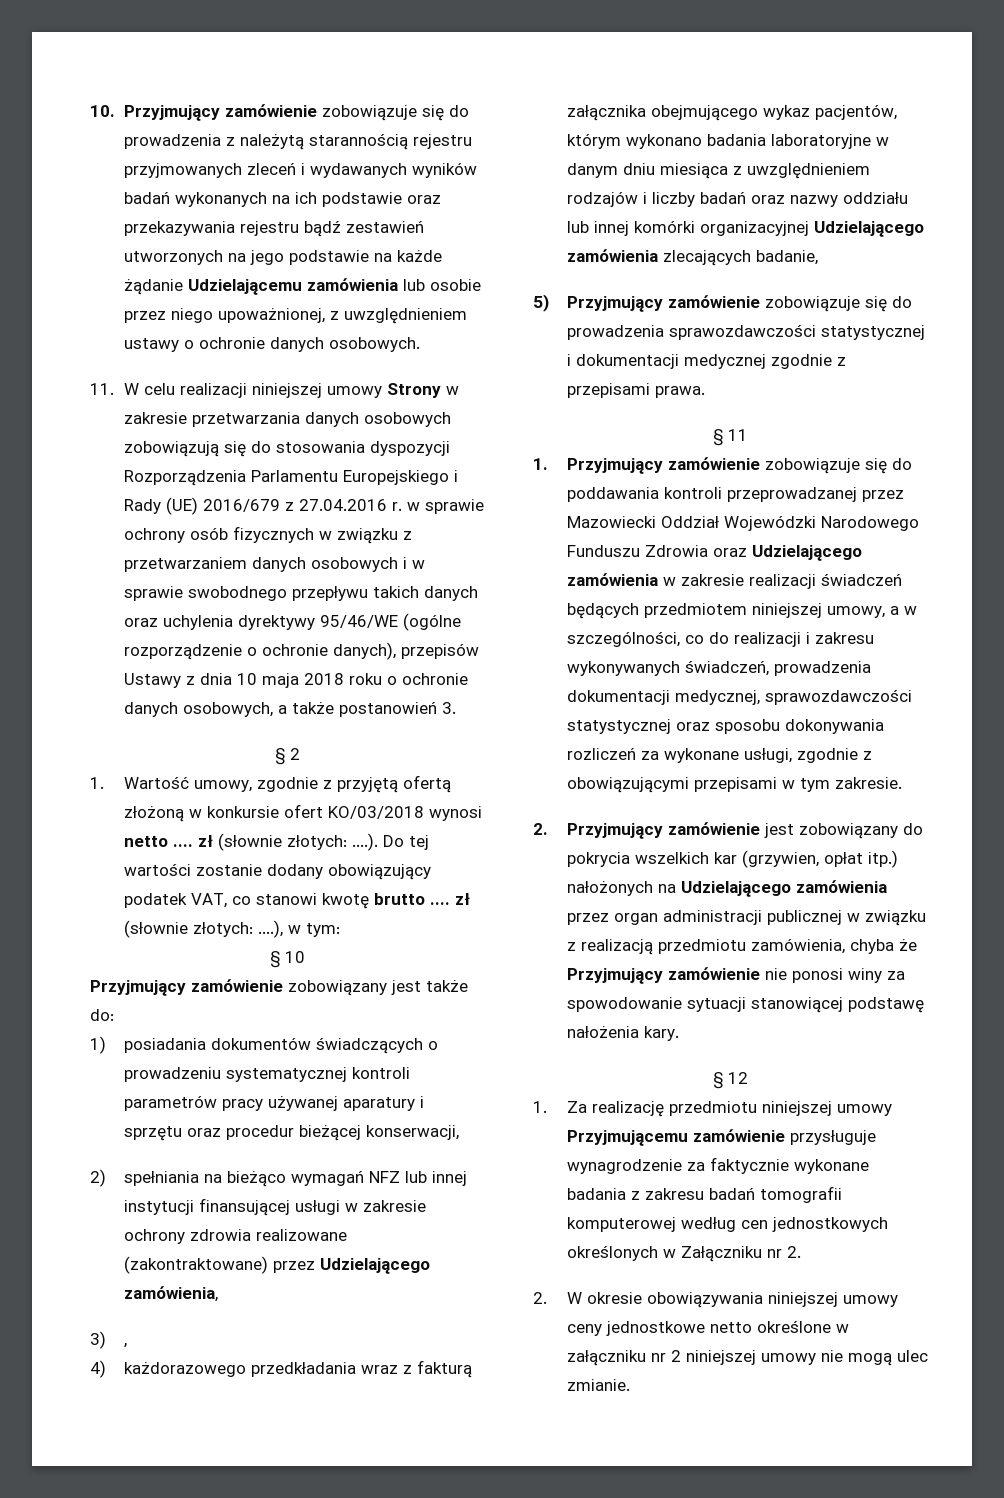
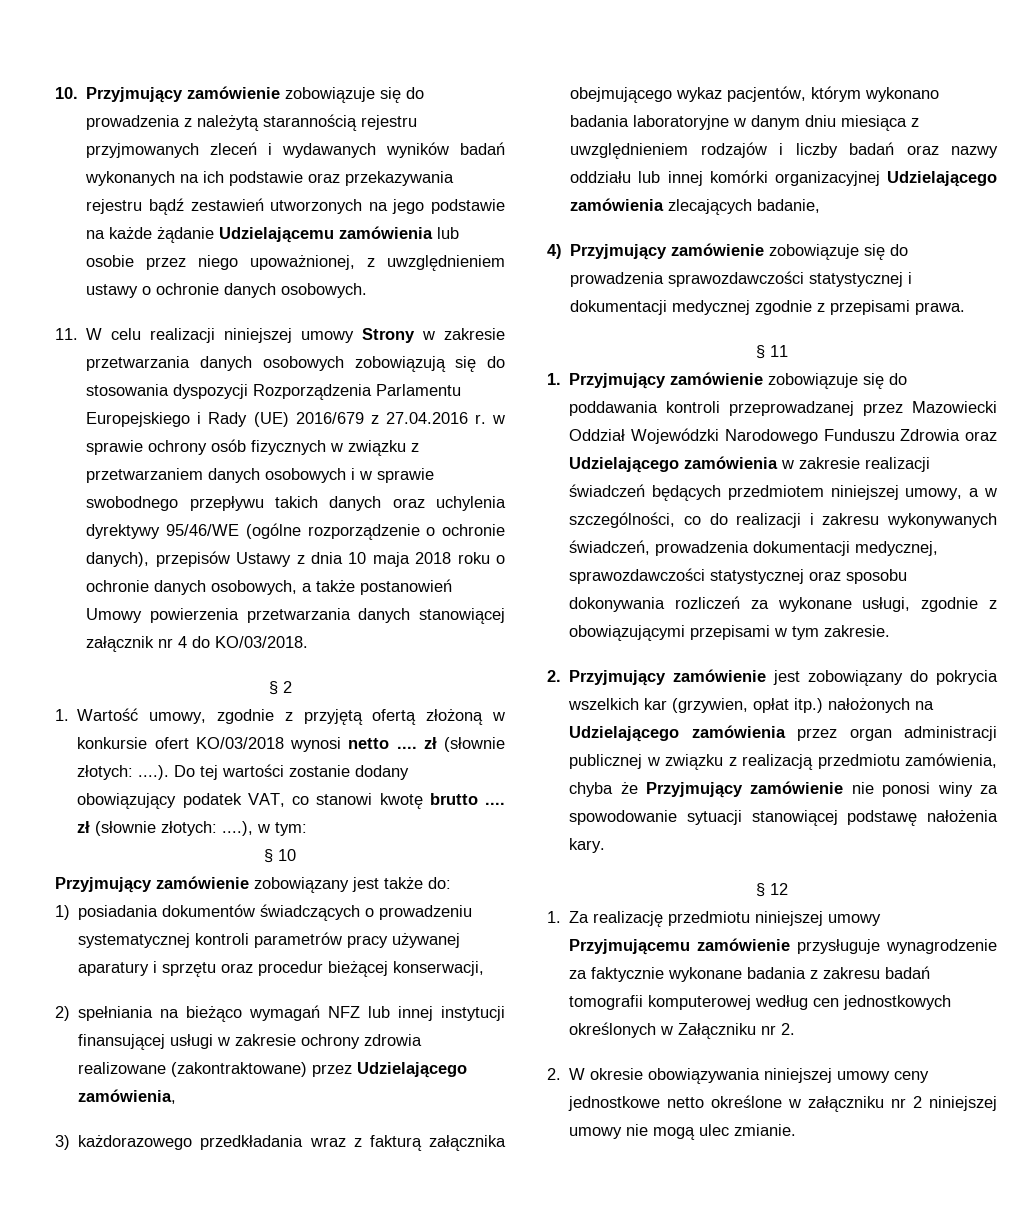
[441,702,456,714] 3. -> [86,608,505,624] [86,636,309,652] Umowy powierzenia przetwarzania danych stanowiącej załącznik nr 4 do KO/03/2018.
[123,1343,127,1348] [90,1360,106,1378] , // 4) -> (70, 1142) none
[533,294,549,312] 5) -> [547,244,562,259] 4)

